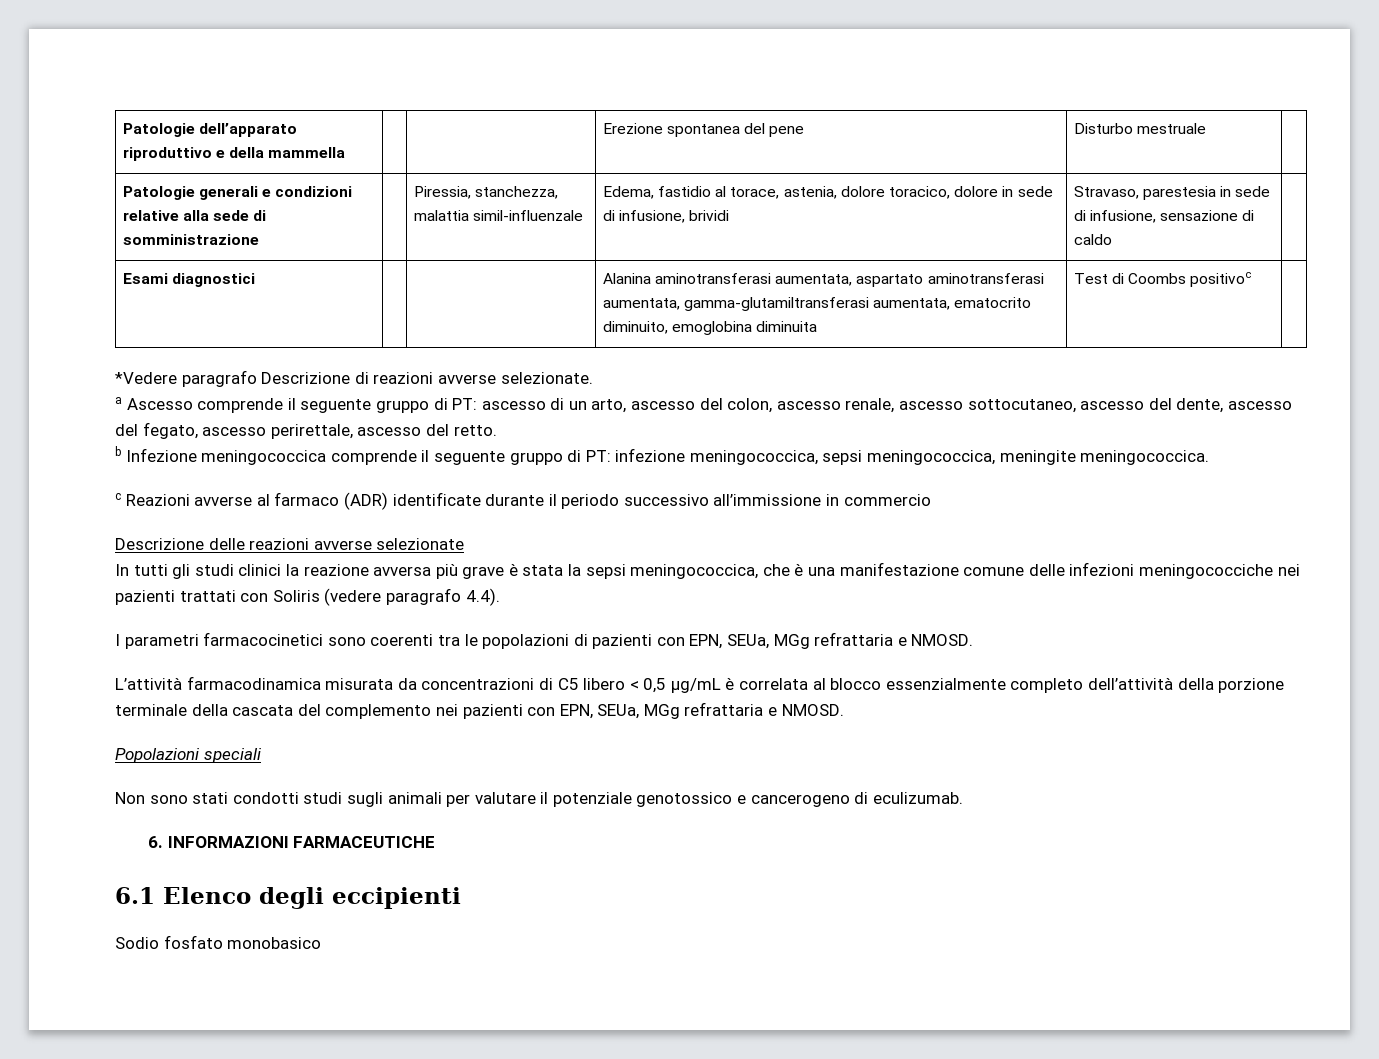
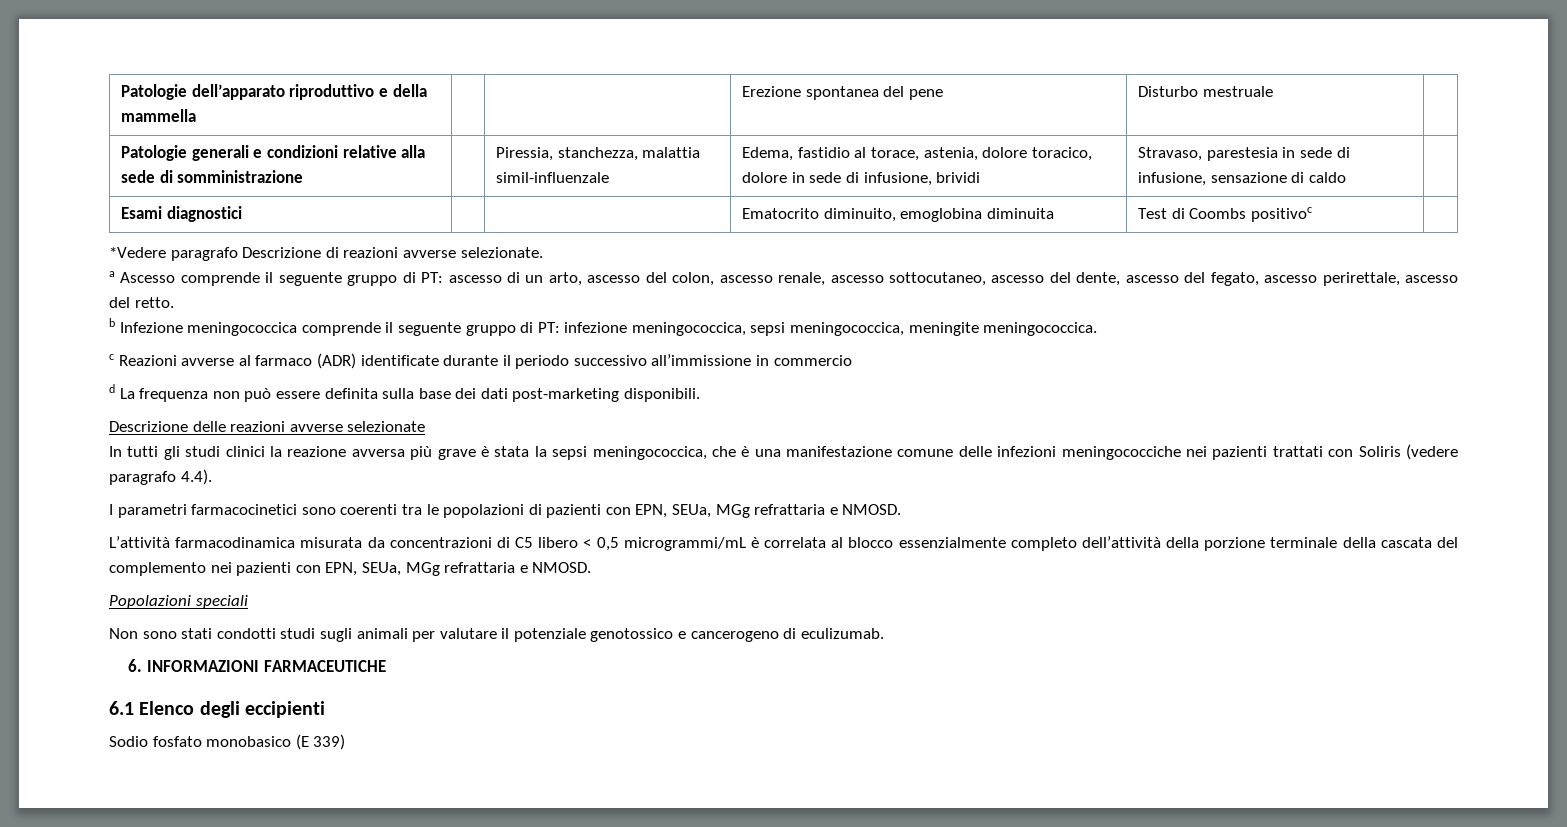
[602,273,1044,287] [602,297,1032,311] Alanina aminotransferasi aumentata, aspartato aminotransferasi aumentata, gamma-glutamiltransferasi aumentata, ematocrito -> [742,208,820,219] Ematocrito
(931, 500) none -> [109,384,701,402] // d La frequenza non può essere definita sulla base dei dati post-marketing disponibili.
[670,678,721,693] μg/mL -> [623,537,746,551] microgrammi/mL
(322, 943) none -> [295,734,346,750] (E 339)

